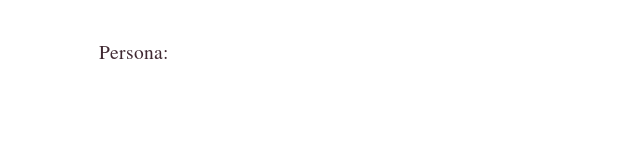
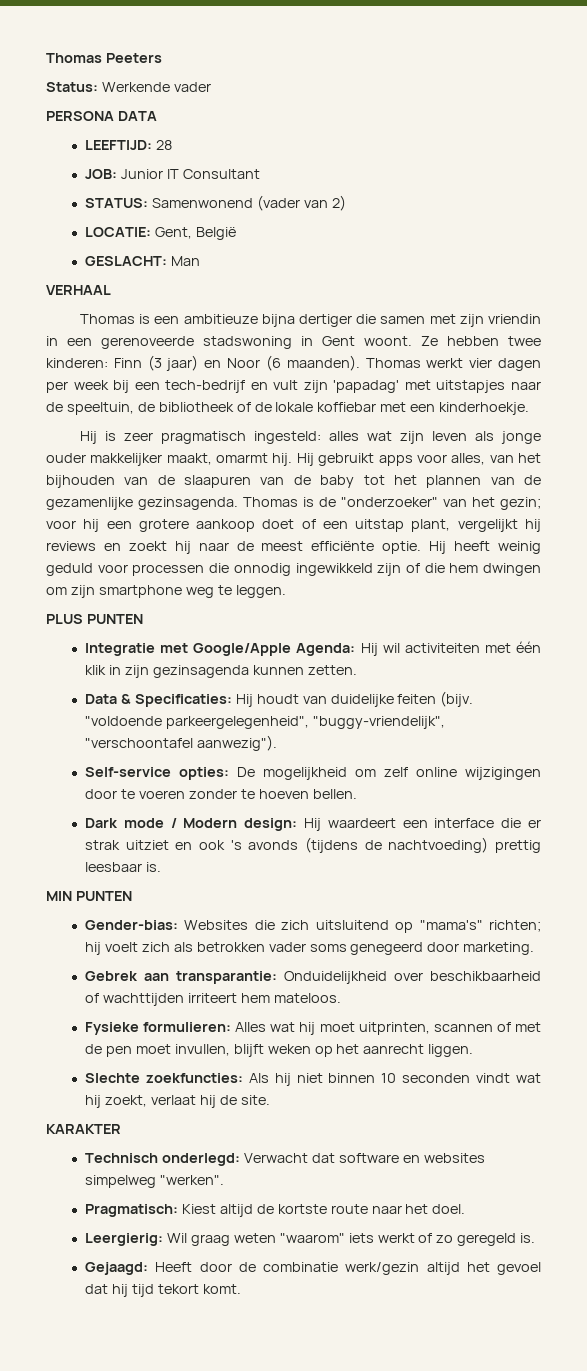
[99,46,168,59] Persona: -> [46,53,162,63] [46,82,211,92] [46,111,157,121] [85,140,172,150] [85,169,260,179] [85,195,346,211] [85,227,236,240] [85,256,200,266] [46,285,111,295] [79,314,541,327] [46,336,541,349] [46,355,541,371] [46,380,541,393] [46,402,530,415] [79,431,542,444] [46,453,542,466] [46,475,542,488] [46,497,541,510] [46,519,541,532] [46,541,542,554] [46,563,541,576] [46,585,286,598] [46,614,143,624] [85,641,541,656] [85,665,357,678] [85,691,474,707] [85,716,445,729] [85,735,277,751] [85,767,541,780] [85,789,357,799] [85,818,541,831] [85,837,541,853] [85,862,161,872] [46,891,132,901] [85,920,541,933] [85,942,535,955] [85,971,541,984] [85,993,341,1006] [85,1022,541,1035] [85,1044,474,1057] [85,1073,541,1086] [85,1095,270,1108] [46,1124,121,1134] [85,1153,485,1166] [85,1175,224,1188] [85,1204,466,1217] [85,1233,536,1246] [85,1262,541,1275] [85,1284,241,1297] Thomas Peeters // Status: Werkende vader // PERSONA DATA // LEEFTIJD: 28 // JOB: Junior IT Consultant // STATUS: Samenwonend (vader van 2) // LOCATIE: Gent, België // GESLACHT: Man // VERHAAL // Thomas is een ambitieuze bijna dertiger die samen met zijn vriendin in een gerenoveerde stadswoning in Gent woont. Ze hebben twee kinderen: Finn (3 jaar) en Noor (6 maanden). Thomas werkt vier dagen per week bij een tech-bedrijf en vult zijn 'papadag' met uitstapjes naar de speeltuin, de bibliotheek of de lokale koffiebar met een kinderhoekje. // Hij is zeer pragmatisch ingesteld: alles wat zijn leven als jonge ouder makkelijker maakt, omarmt hij. Hij gebruikt apps voor alles, van het bijhouden van de slaapuren van de baby tot het plannen van de gezamenlijke gezinsagenda. Thomas is de "onderzoeker" van het gezin; voor hij een grotere aankoop doet of een uitstap plant, vergelijkt hij reviews en zoekt hij naar de meest efficiënte optie. Hij heeft weinig geduld voor processen die onnodig ingewikkeld zijn of die hem dwingen om zijn smartphone weg te leggen. // PLUS PUNTEN // Integratie met Google/Apple Agenda: Hij wil activiteiten met één klik in zijn gezinsagenda kunnen zetten. // Data & Specificaties: Hij houdt van duidelijke feiten (bijv. "voldoende parkeergelegenheid", "buggy-vriendelijk", "verschoontafel aanwezig"). // Self-service opties: De mogelijkheid om zelf online wijzigingen door te voeren zonder te hoeven bellen. // Dark mode / Modern design: Hij waardeert een interface die er strak uitziet en ook 's avonds (tijdens de nachtvoeding) prettig leesbaar is. // MIN PUNTEN // Gender-bias: Websites die zich uitsluitend op "mama's" richten; hij voelt zich als betrokken vader soms genegeerd door marketing. // Gebrek aan transparantie: Onduidelijkheid over beschikbaarheid of wachttijden irriteert hem mateloos. // Fysieke formulieren: Alles wat hij moet uitprinten, scannen of met de pen moet invullen, blijft weken op het aanrecht liggen. // Slechte zoekfuncties: Als hij niet binnen 10 seconden vindt wat hij zoekt, verlaat hij de site. // KARAKTER // Technisch onderlegd: Verwacht dat software en websites simpelweg "werken". // Pragmatisch: Kiest altijd de kortste route naar het doel. // Leergierig: Wil graag weten "waarom" iets werkt of zo geregeld is. // Gejaagd: Heeft door de combinatie werk/gezin altijd het gevoel dat hij tijd tekort komt.

